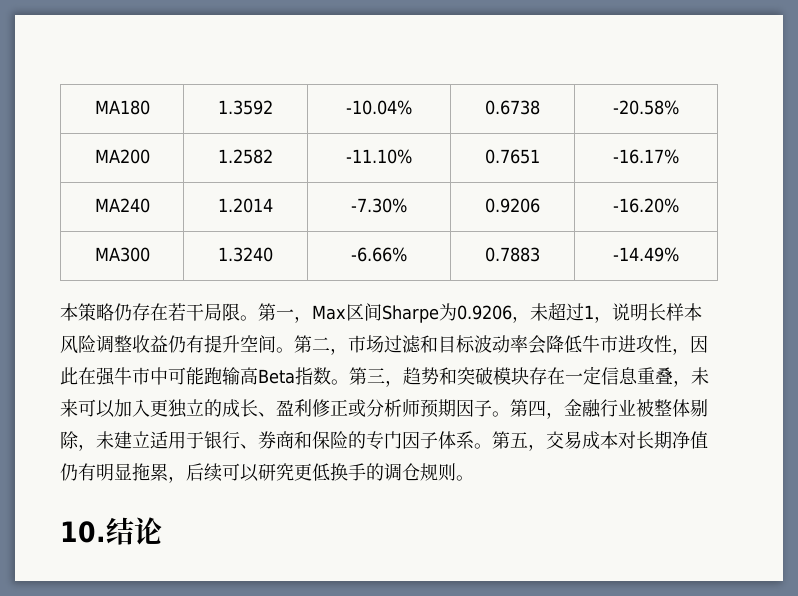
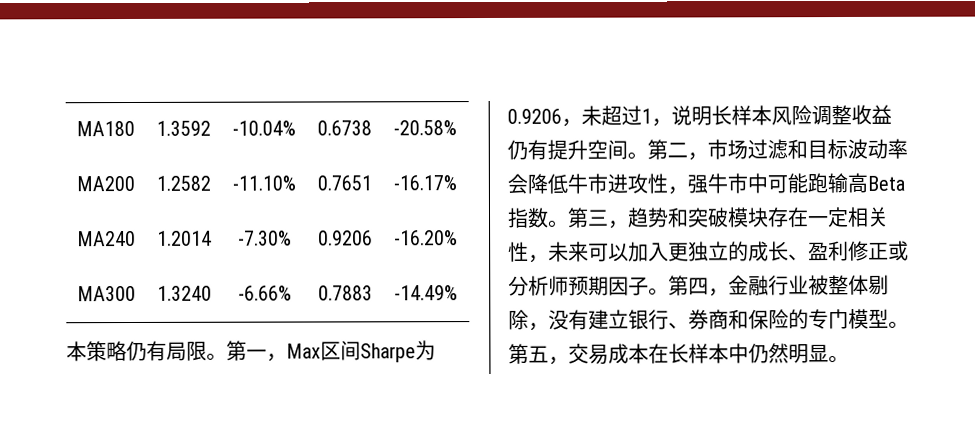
[132,303,204,321] 存在若干 -> [146,340,167,361] 有
[690,335,708,353] [60,367,96,385] 因此在 -> (688, 190) none
[601,367,673,385] 信息重叠 -> [847,206,889,227] [508,241,529,262] 相关性
[96,431,204,449] 未建立适用于 -> [548,309,629,330] 没有建立
[402,431,474,449] 因子体系 -> [848,308,889,329] 模型
[618,431,708,449] [60,463,474,483] [60,517,162,545] 对长期净值仍有明显拖累，后续可以研究更低换手的调仓规则。 // 10.结论 -> [648,343,849,364] 在长样本中仍然明显。

